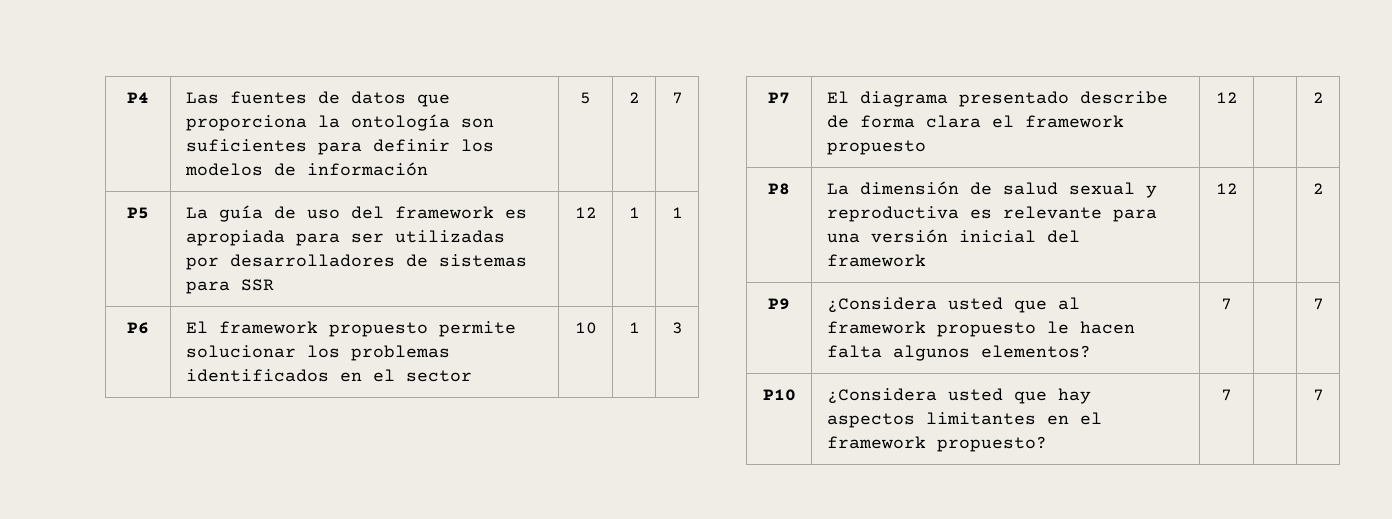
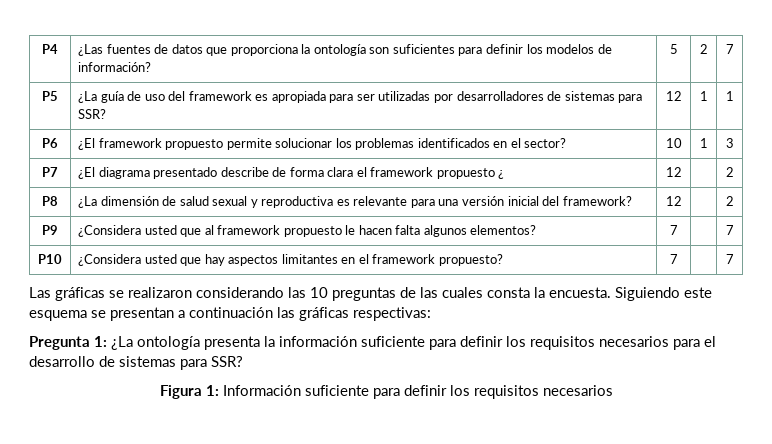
[185,92,219,104] Las -> [78,44,104,56] ¿Las
[306,162,428,176] información -> [78,62,152,72] información?
[185,207,208,219] La -> [78,91,98,103] ¿La
[240,279,274,291] SSR -> [78,109,107,119] SSR?
[185,321,208,333] El -> [78,138,96,150] ¿El
[405,370,472,382] sector -> [524,138,567,148] sector?
[826,91,849,103] El -> [78,167,96,179] ¿El
(926, 147) none -> [498,170,505,179] ¿
[826,183,849,195] La -> [78,196,98,208] ¿La
[826,254,926,267] framework -> [562,196,632,206] framework?
(1324, 395) none -> [29,287,712,301] [29,307,431,321] [29,336,716,350] [29,356,243,370] [159,385,613,399] // Las gráficas se realizaron considerando las 10 preguntas de las cuales consta la encuesta. Siguiendo este esquema se presentan a continuación las gráficas respectivas: // Pregunta 1: ¿La ontología presenta la información suficiente para definir los requisitos necesarios para el desarrollo de sistemas para SSR? // Figura 1: Información suficiente para definir los requisitos necesarios

